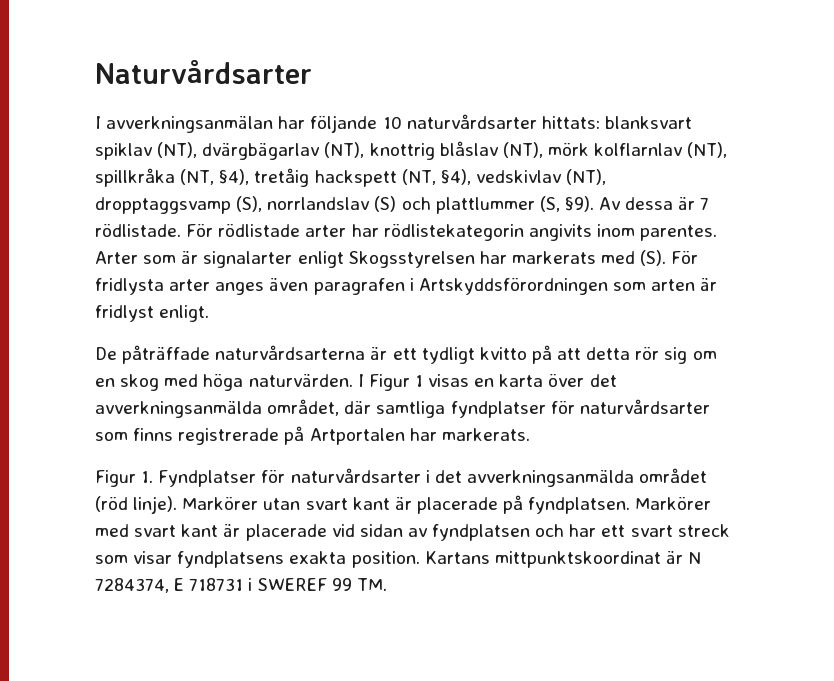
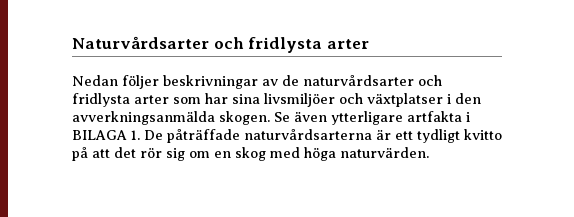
[95,114,692,133] [95,141,728,160] [95,168,607,187] [95,196,710,214] [95,223,718,241] [95,250,699,268] [95,277,718,295] [95,305,210,322] // I avverkningsanmälan har följande 10 naturvårdsarter hittats: blanksvart spiklav (NT), dvärgbägarlav (NT), knottrig blåslav (NT), mörk kolflarnlav (NT), spillkråka (NT, §4), tretåig hackspett (NT, §4), vedskivlav (NT), dropptaggsvamp (S), norrlandslav (S) och plattlummer (S, §9). Av dessa är 7 rödlistade. För rödlistade arter har rödlistekategorin angivits inom parentes. Arter som är signalarter enligt Skogsstyrelsen har markerats med (S). För fridlysta arter anges även paragrafen i Artskyddsförordningen som arten är fridlyst enligt. // -> [213,37,369,53] [72,75,442,89] [72,93,481,107] [72,111,470,125] [72,130,140,140] och fridlysta arter // Nedan följer beskrivningar av de naturvårdsarter och fridlysta arter som har sina livsmiljöer och växtplatser i den avverkningsanmälda skogen. Se även ytterligare artfakta i BILAGA 1.
[586,347,631,360] detta -> [114,147,136,158] det
[357,373,617,391] [95,399,710,418] [95,426,530,445] [95,468,708,487] [95,495,712,514] [95,524,730,541] [95,551,702,568] [95,578,387,593] I Figur 1 visas en karta över det avverkningsanmälda området, där samtliga fyndplatser för naturvårdsarter som finns registrerade på Artportalen har markerats. // Figur 1. Fyndplatser för naturvårdsarter i det avverkningsanmälda området (röd linje). Markörer utan svart kant är placerade på fyndplatsen. Markörer med svart kant är placerade vid sidan av fyndplatsen och har ett svart streck som visar fyndplatsens exakta position. Kartans mittpunktskoordinat är N 7284374, E 718731 i SWEREF 99 TM. -> (429, 152) none

